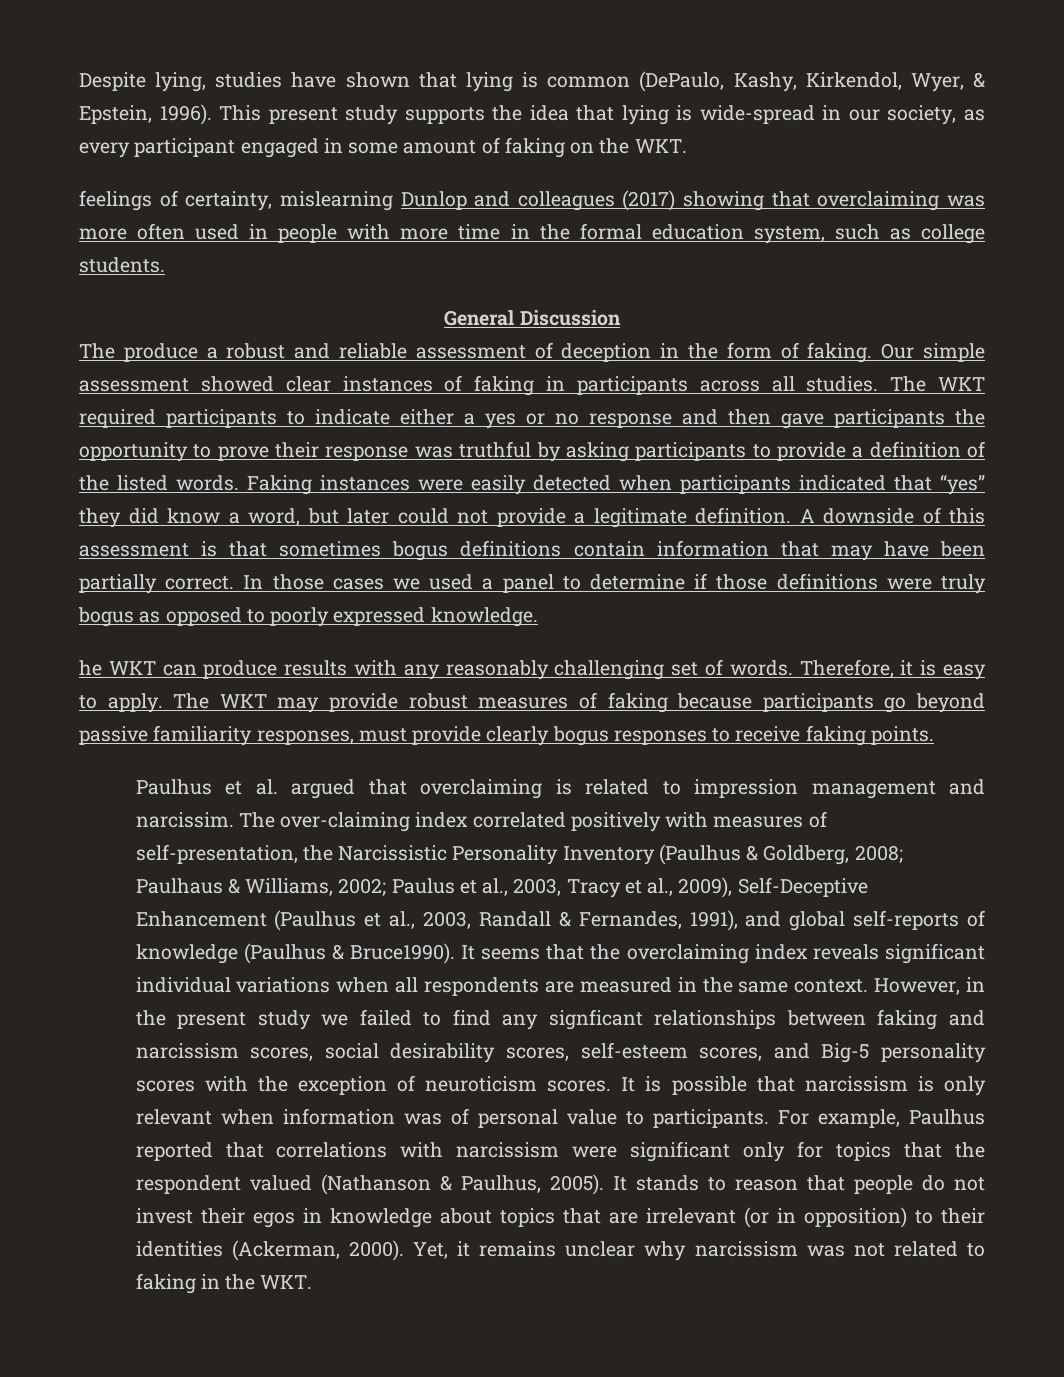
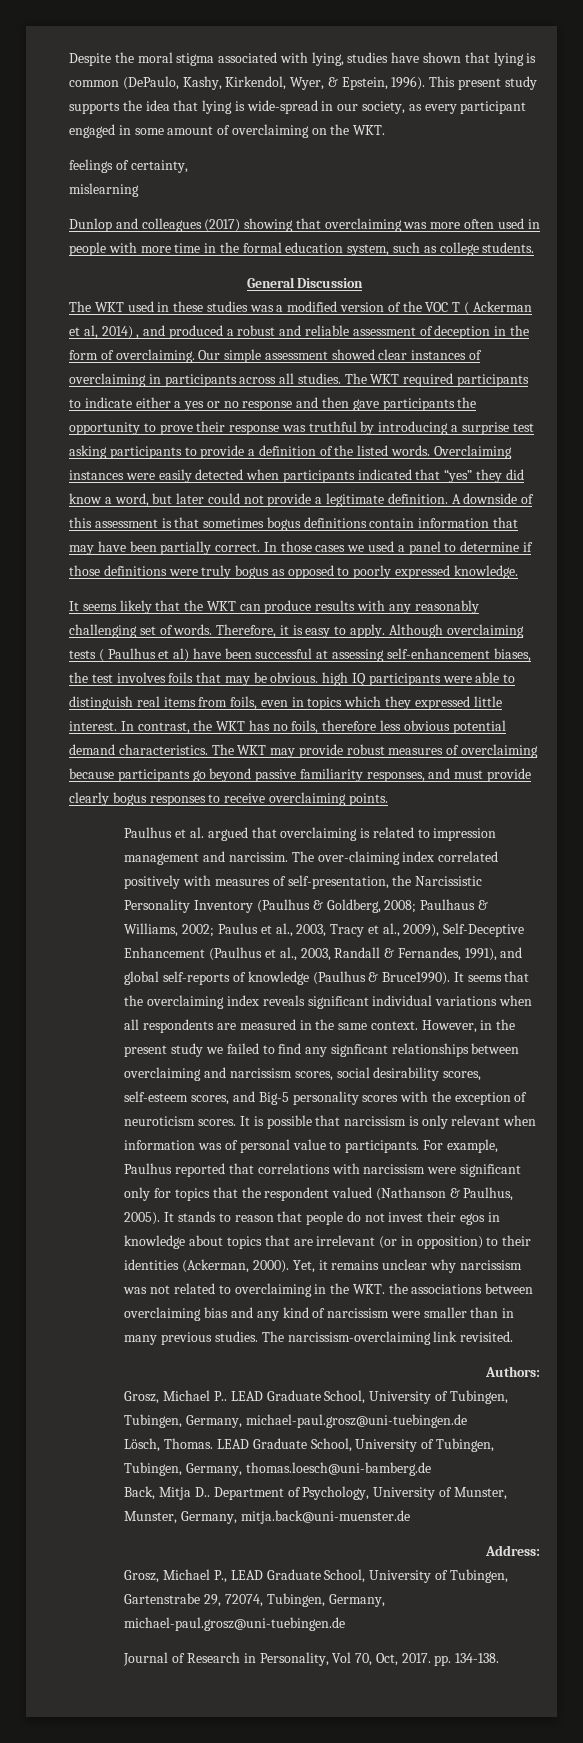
(146, 81) none -> [114,52,308,66] the moral stigma associated with
[504,137,565,158] faking -> [231,124,309,138] overclaiming
(273, 201) none -> (188, 166) //
(393, 201) none -> (139, 190) //
[123,343,198,362] produce -> [94,301,532,315] [69,325,223,339] WKT used in these studies was a modified version of the VOC T ( Ackerman et al, 2014) , and produced
[807,342,873,363] faking. -> [115,349,195,363] overclaiming.
[474,375,535,396] faking -> [69,373,146,387] overclaiming
(561, 452) none -> [378,421,534,435] introducing a surprise test
[247,475,312,495] Faking -> [433,445,512,459] Overclaiming
[79,660,102,676] he -> [69,600,204,614] It seems likely that the
(163, 703) none -> [388,624,524,638] [69,648,531,662] [69,672,516,686] [69,696,502,710] [69,720,506,734] [69,744,208,755] Although overclaiming tests ( Paulhus et al) have been successful at assessing self-enhancement biases, the test involves foils that may be obvious. high IQ participants were able to distinguish real items from foils, even in topics which they expressed little interest. In contrast, the WKT has no foils, therefore less obvious potential demand characteristics.
[607,692,668,713] faking -> [461,744,539,758] overclaiming
(354, 737) none -> [428,768,451,779] and
[805,725,866,746] faking -> [268,792,346,806] overclaiming
[877,1009,938,1030] faking -> [124,1067,202,1081] overclaiming
[135,1273,196,1294] faking -> [234,1283,312,1297] overclaiming
(313, 1282) none -> [388,1283,534,1294] [124,1307,515,1321] [124,1331,514,1345] [485,1366,540,1377] [124,1390,508,1404] [124,1414,467,1428] [124,1438,494,1452] [124,1462,431,1476] [124,1486,507,1500] [124,1510,410,1524] [485,1545,540,1556] [124,1569,508,1583] [124,1593,385,1607] [124,1617,346,1631] [123,1652,500,1666] the associations between overclaiming bias and any kind of narcissism were smaller than in many previous studies. The narcissism-overclaiming link revisited. // Authors: // Grosz, Michael P.. LEAD Graduate School, University of Tubingen, Tubingen, Germany, michael-paul.grosz@uni-tuebingen.de // Lösch, Thomas. LEAD Graduate School, University of Tubingen, Tubingen, Germany, thomas.loesch@uni-bamberg.de // Back, Mitja D.. Department of Psychology, University of Munster, Munster, Germany, mitja.back@uni-muenster.de // Address: // Grosz, Michael P., LEAD Graduate School, University of Tubingen, Gartenstrabe 29, 72074, Tubingen, Germany, michael-paul.grosz@uni-tuebingen.de // Journal of Research in Personality, Vol 70, Oct, 2017. pp. 134-138.

